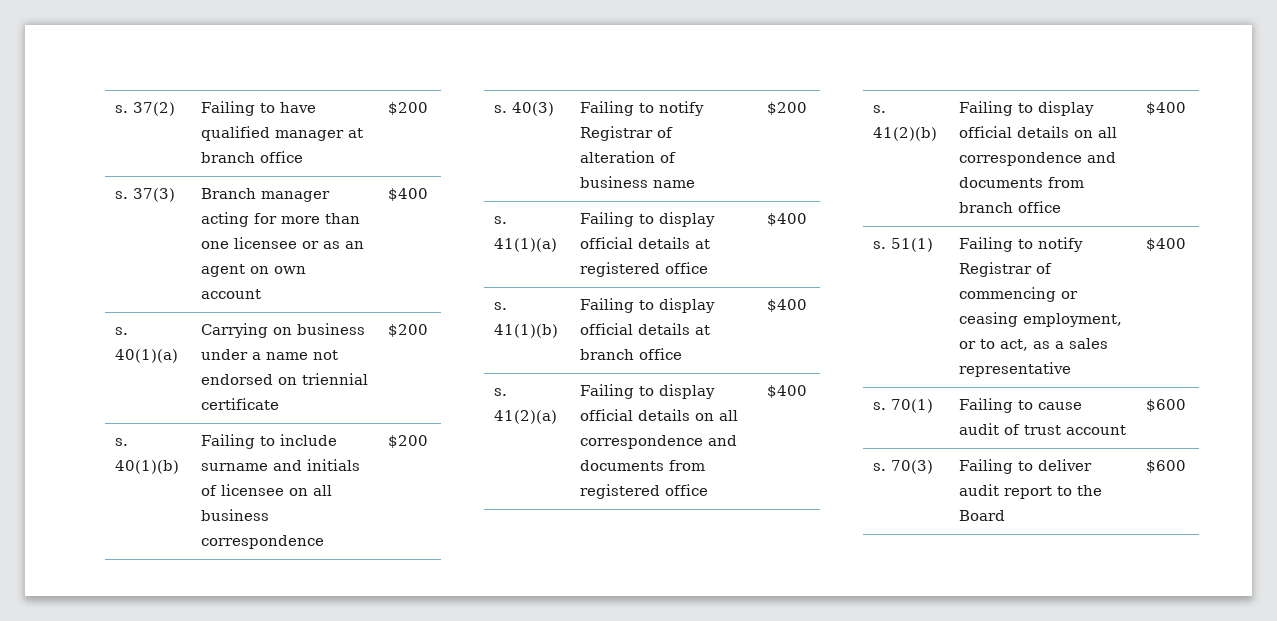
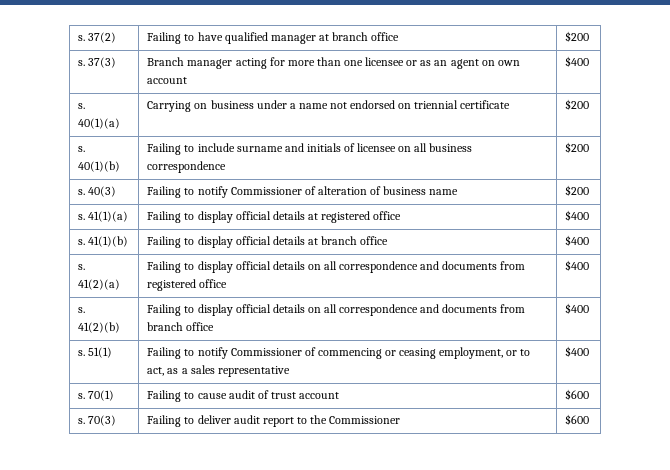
[580,126,654,141] Registrar -> [230,187,302,195] Commissioner
[959,262,1033,277] Registrar -> [230,348,302,356] Commissioner
[959,510,1006,521] Board -> [329,416,401,424] Commissioner

